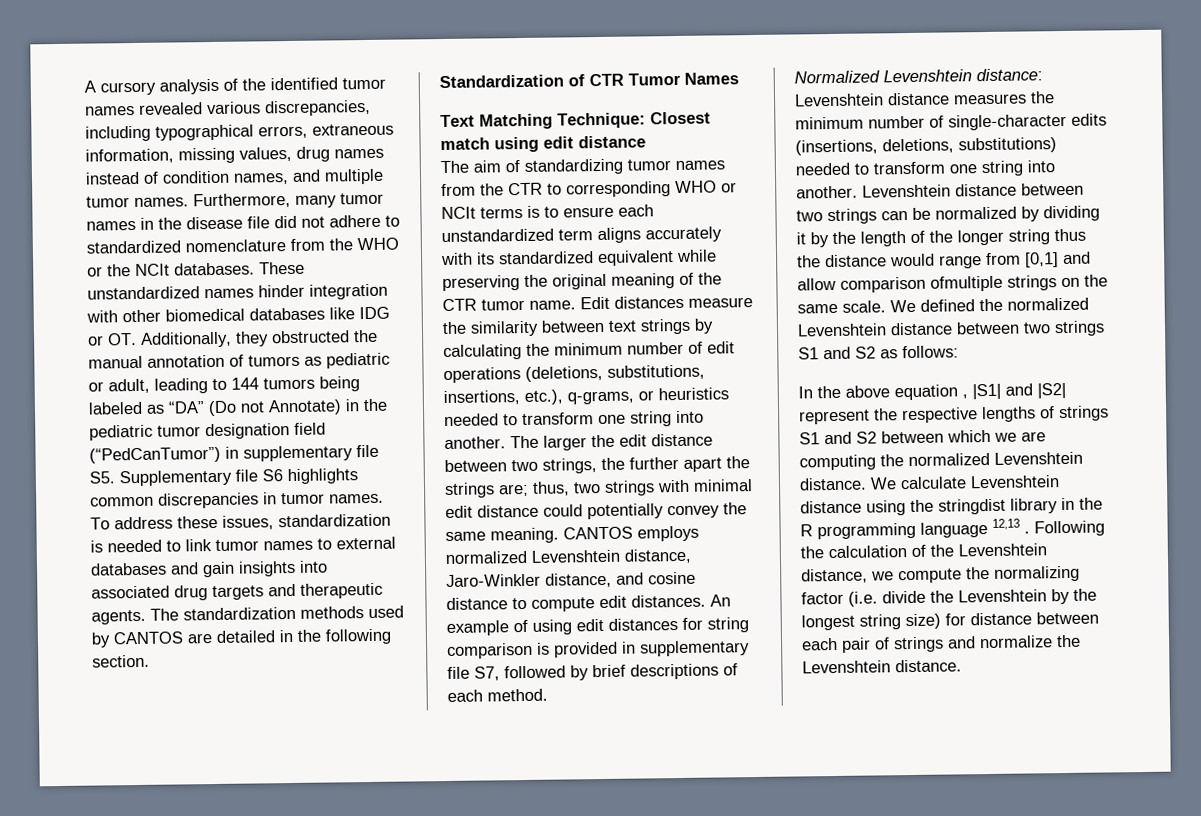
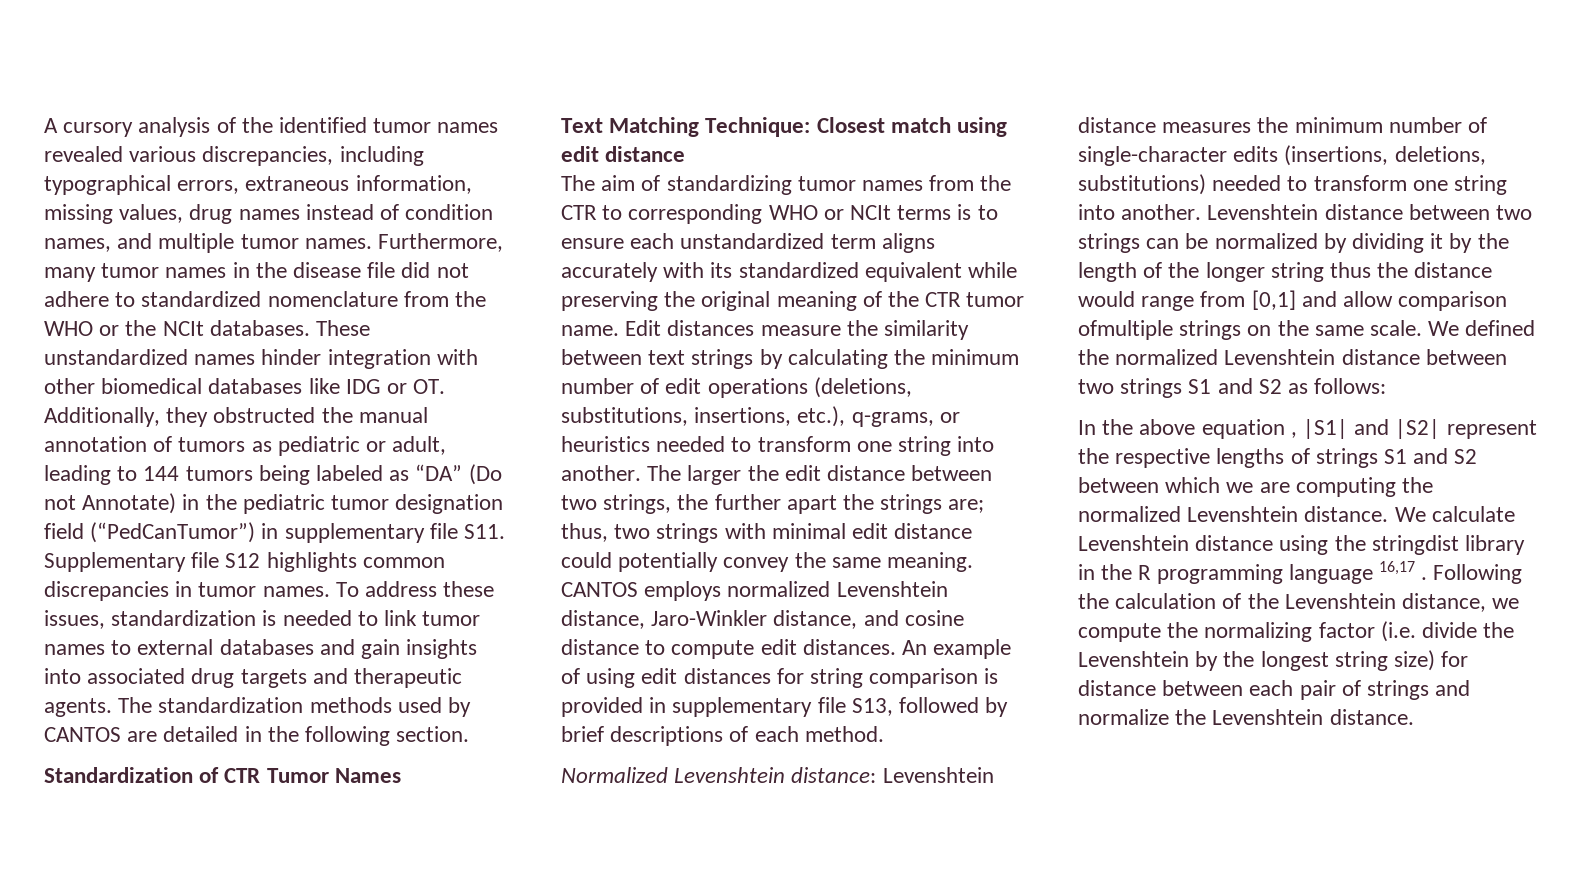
[89,471,115,484] S5. -> [464,524,506,539] S11.
[262,469,283,482] S6 -> [225,553,261,568] S12
[474,666,500,681] S7, -> [851,698,893,716] S13,
[992,518,1020,530] 12,13 -> [1379,561,1416,575] 16,17

